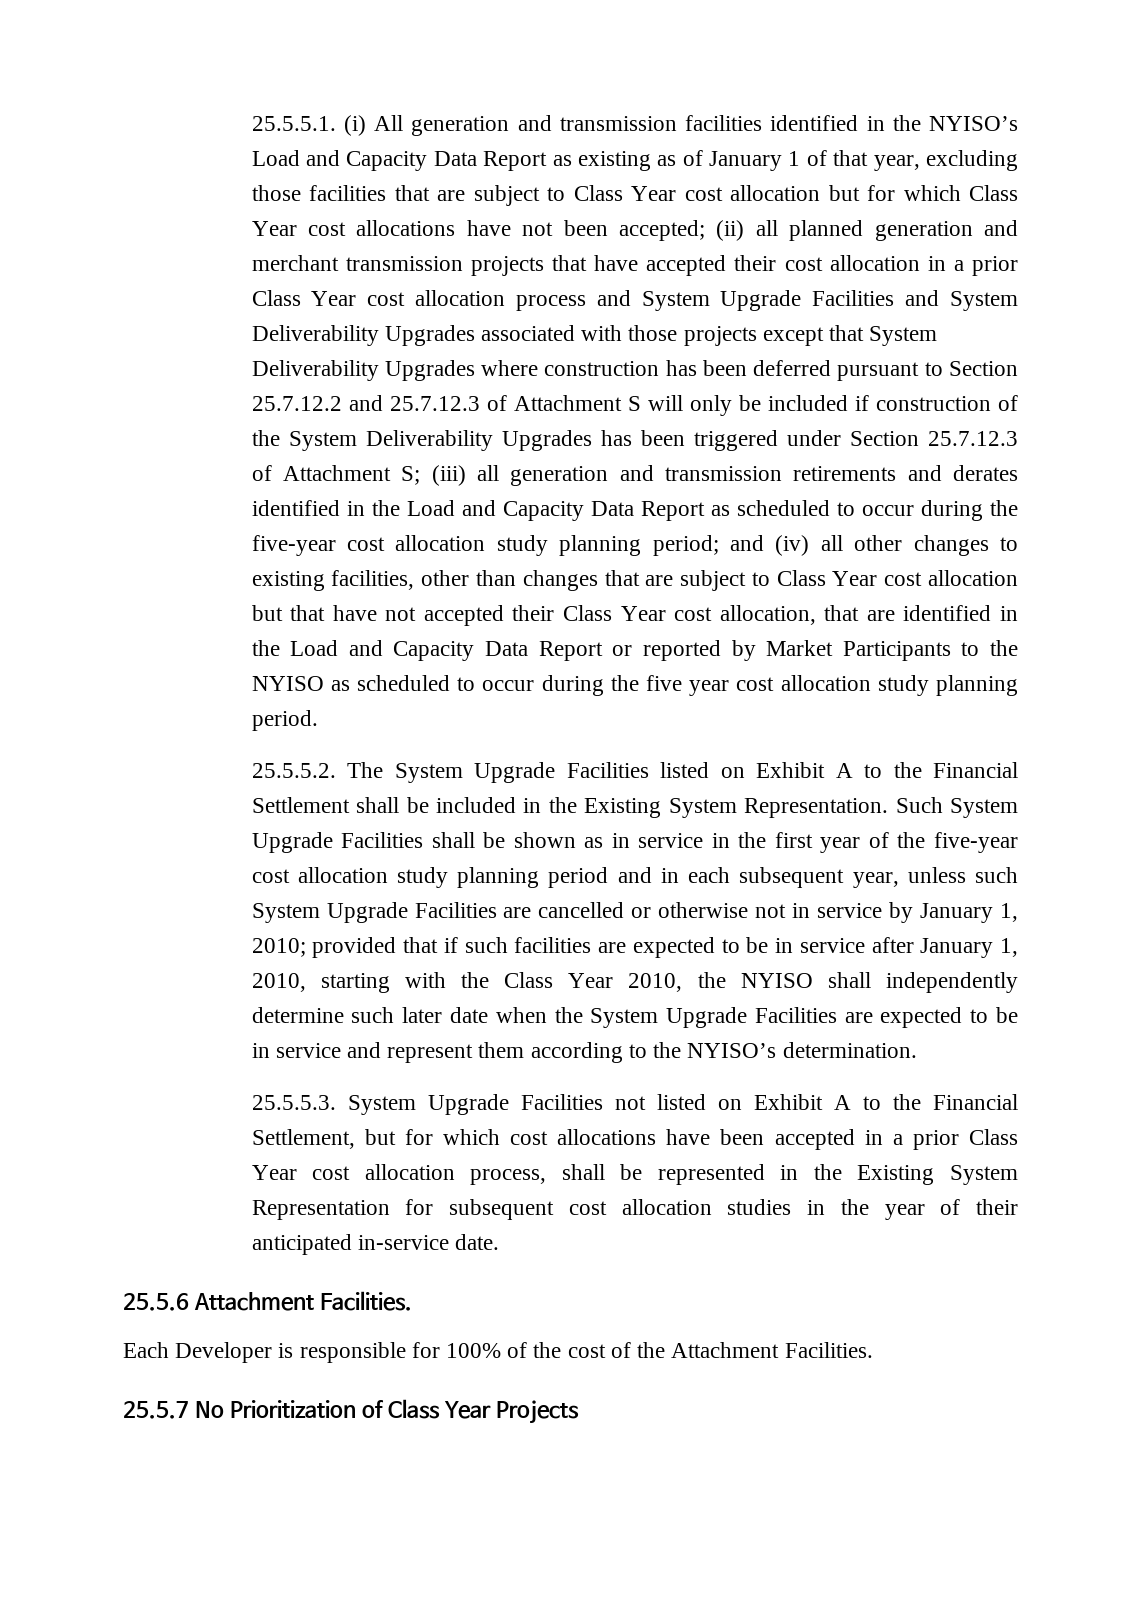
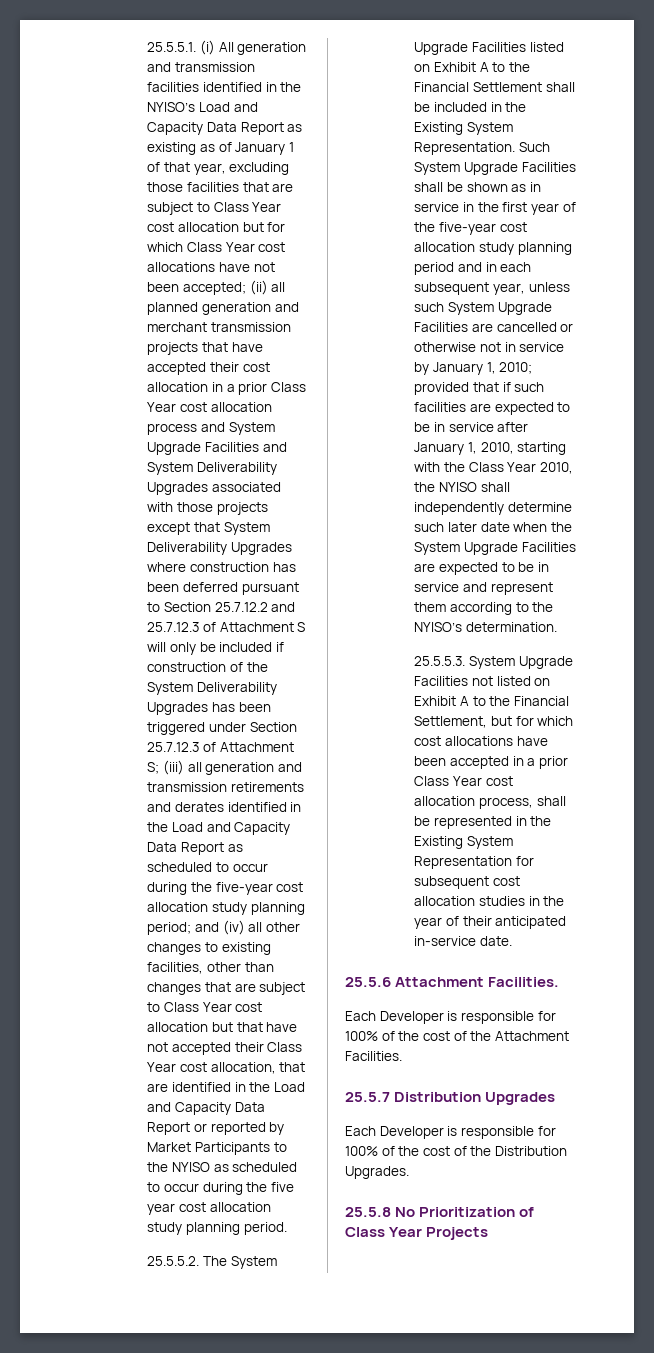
(189, 1410) none -> [394,1092,556,1105] [345,1126,556,1139] [345,1146,567,1156] [345,1166,409,1179] [345,1207,391,1217] Distribution Upgrades // Each Developer is responsible for 100% of the cost of the Distribution Upgrades. // 25.5.8

